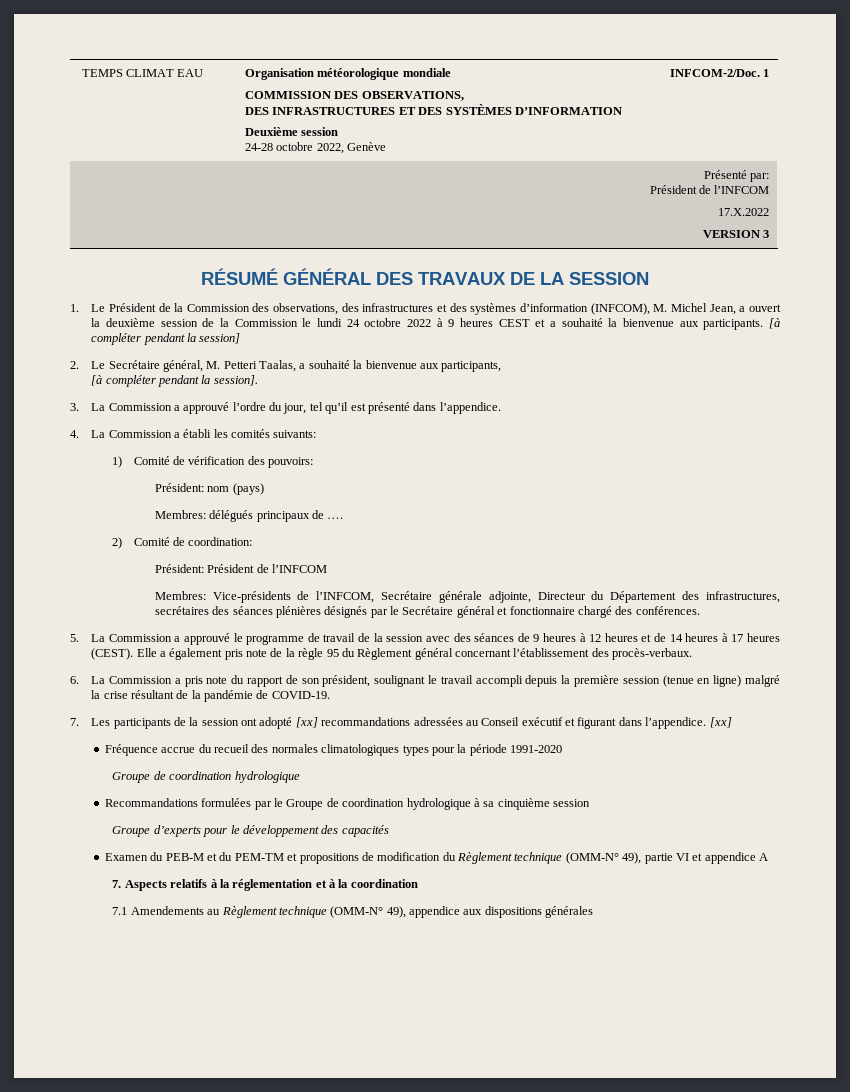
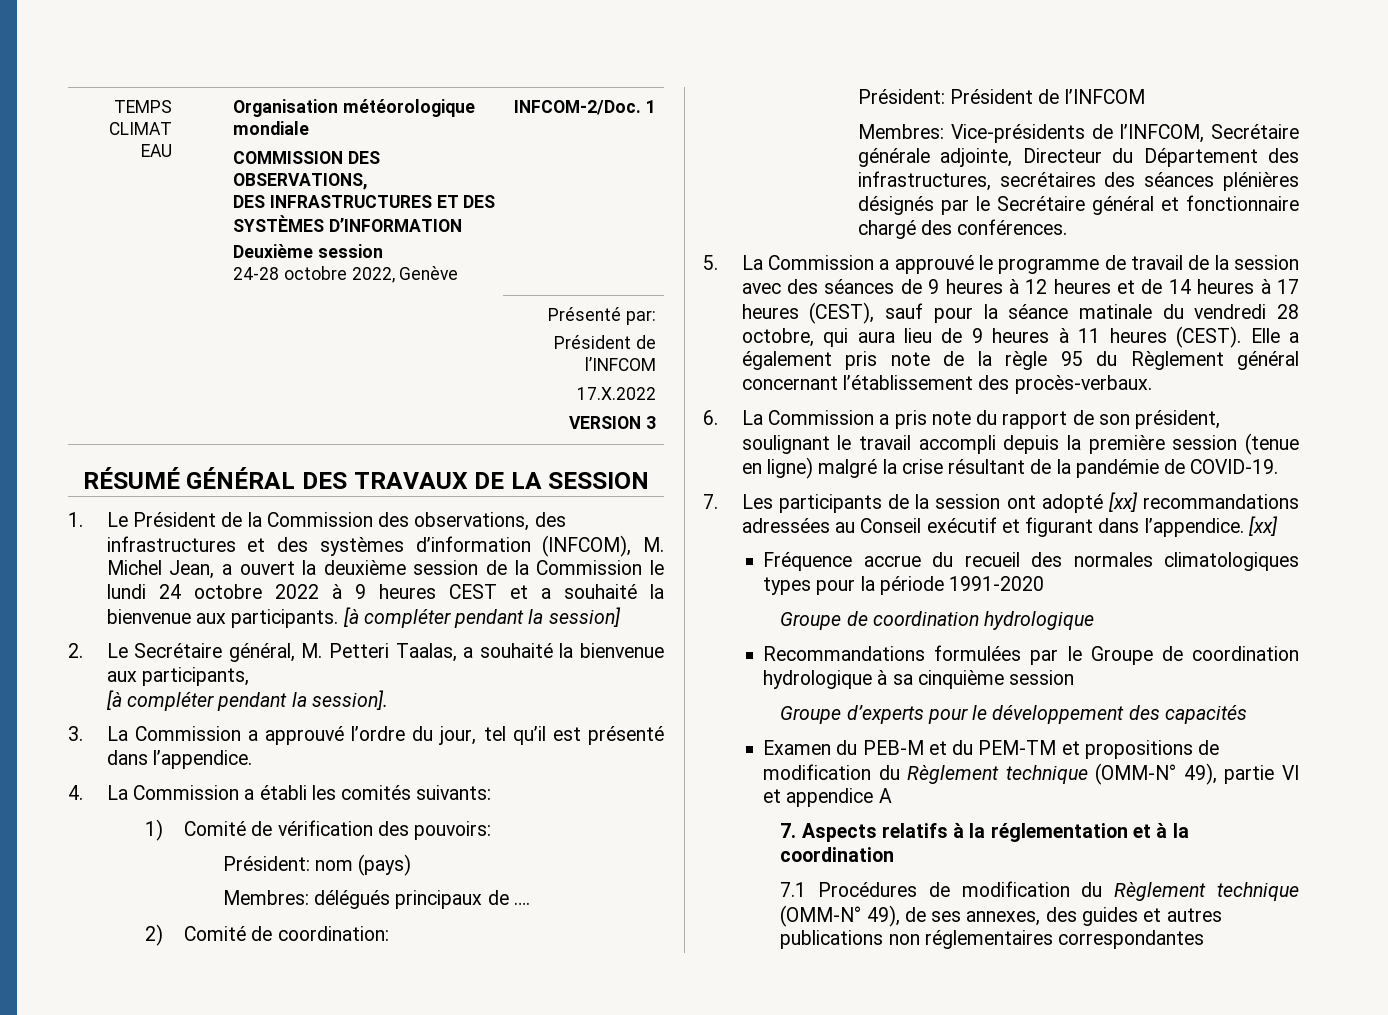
(781, 637) none -> [809,302,1299,324] [741,328,1167,347] (CEST), sauf pour la séance matinale du vendredi 28 octobre, qui aura lieu de 9 heures à 11 heures
[130,906,594,918] Amendements au Règlement technique (OMM-N° 49), appendice aux dispositions générales -> [818,881,1299,901] [780,905,1222,927] [780,930,1205,949] Procédures de modification du Règlement technique (OMM-N° 49), de ses annexes, des guides et autres publications non réglementaires correspondantes

